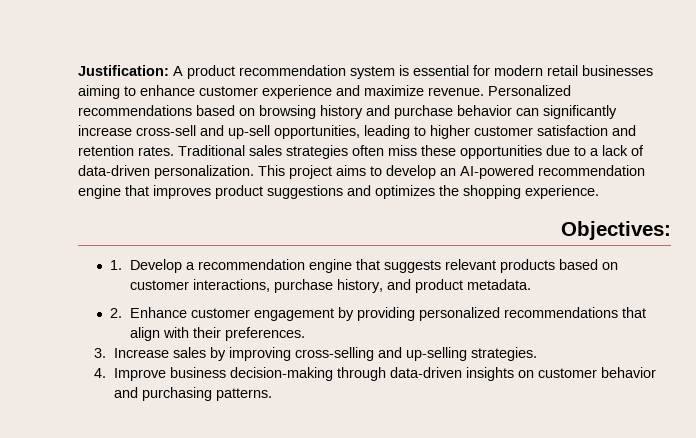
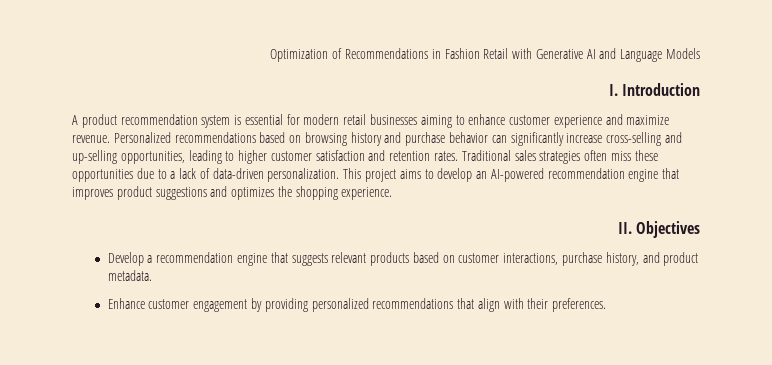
[78,65,169,76] Justification: -> [270,48,700,62] [608,83,701,96] Optimization of Recommendations in Fashion Retail with Generative AI and Language Models // I. Introduction //
[136,125,270,139] cross-sell and up-sell -> [606,132,682,146] [72,150,117,164] cross-selling and up-selling
[561,221,671,240] [110,260,123,270] Objectives: // 1. -> [617,221,701,238] II. Objectives //
[110,308,123,318] 2. -> (152, 275) none
[94,347,537,361] [94,367,656,381] [113,387,272,401] // 3. Increase sales by improving cross-selling and up-selling strategies. // 4. Improve business decision-making through data-driven insights on customer behavior and purchasing patterns. -> (607, 305) none

